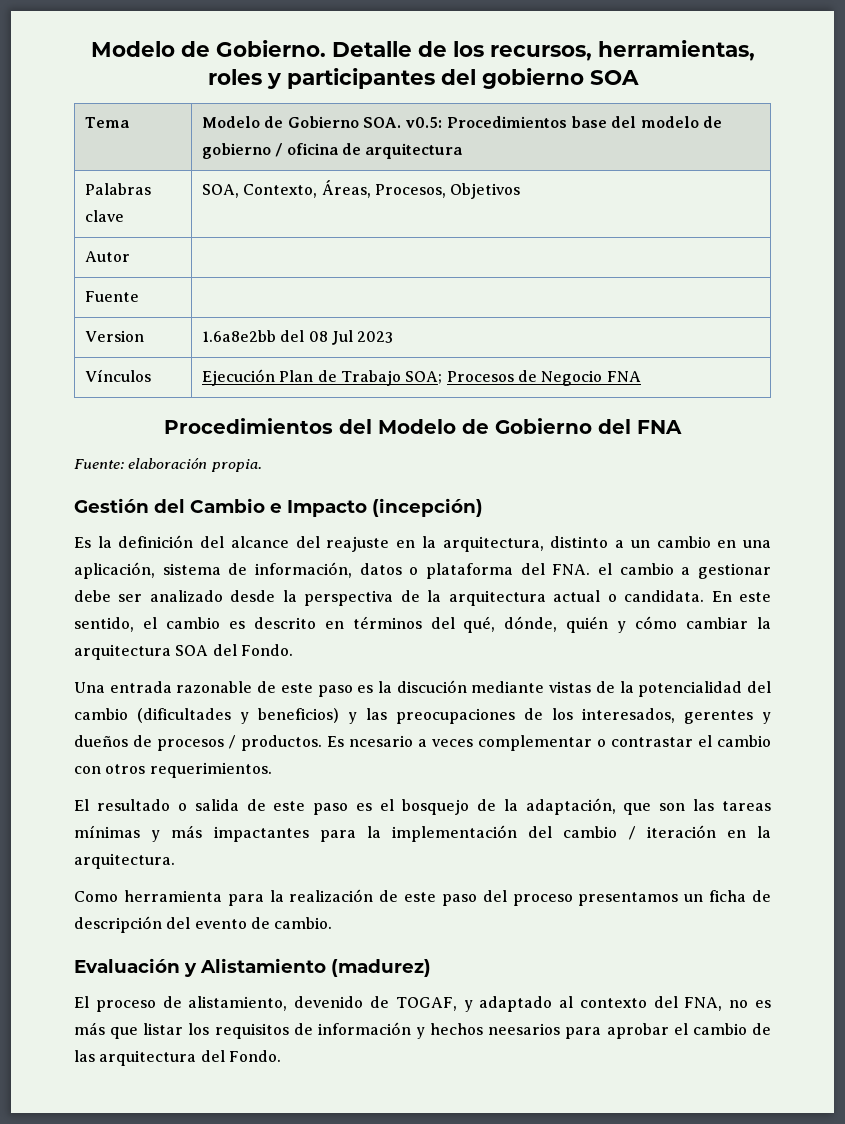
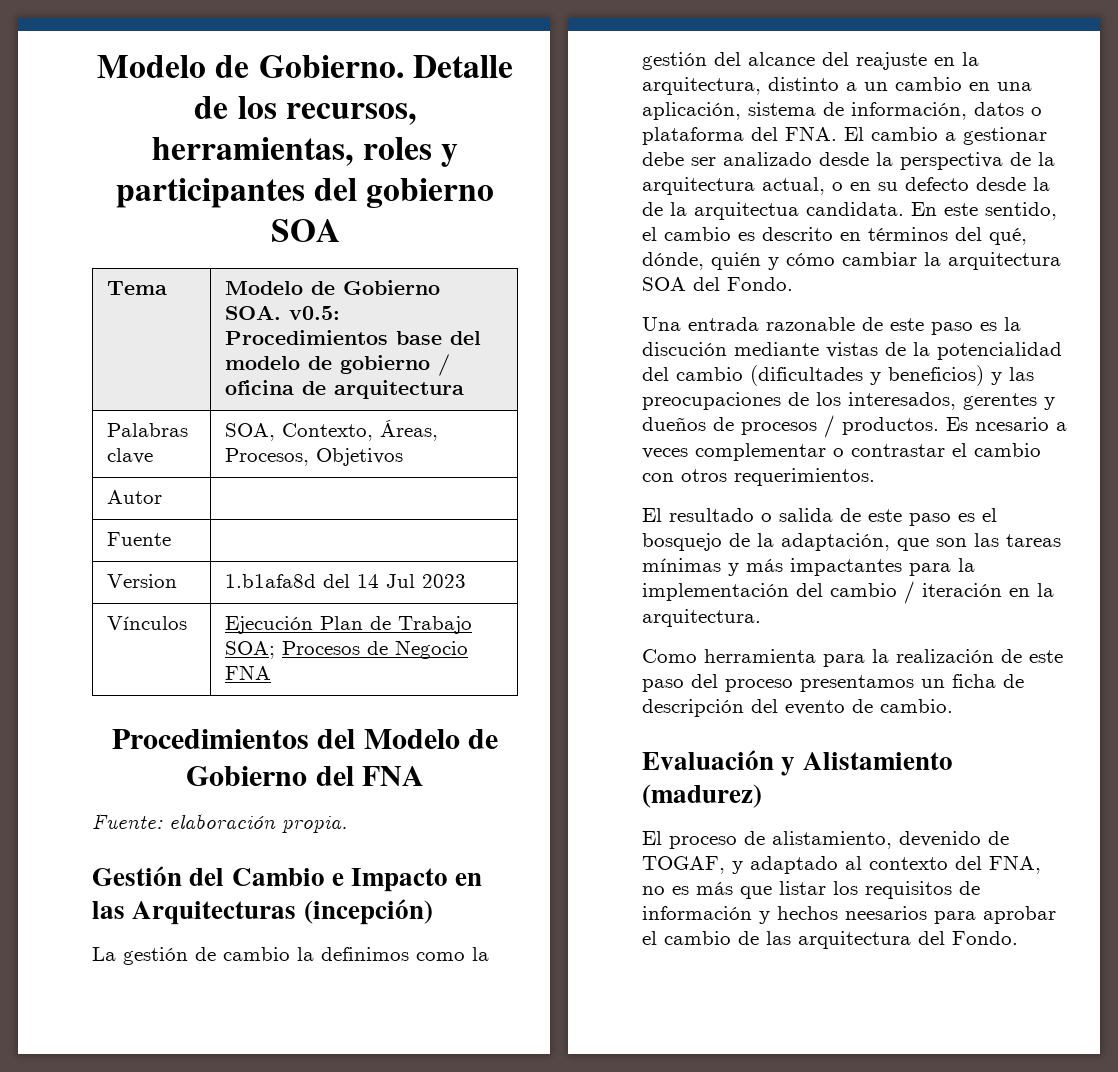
[202,330,328,342] 1.6a8e2bb del 08 -> [225,574,380,588] 1.b1afa8d del 14
[372,498,483,517] [74,535,194,548] (incepción) // Es la definición -> [455,873,483,886] [92,899,433,925] [92,947,489,965] [642,52,707,70] en las Arquitecturas (incepción) // La gestión de cambio la definimos como la gestión
[598,563,613,575] el -> [844,127,864,141] El
[553,590,617,602] actual o -> [762,177,1050,195] [642,202,799,220] actual, o en su defecto desde la de la arquitectua

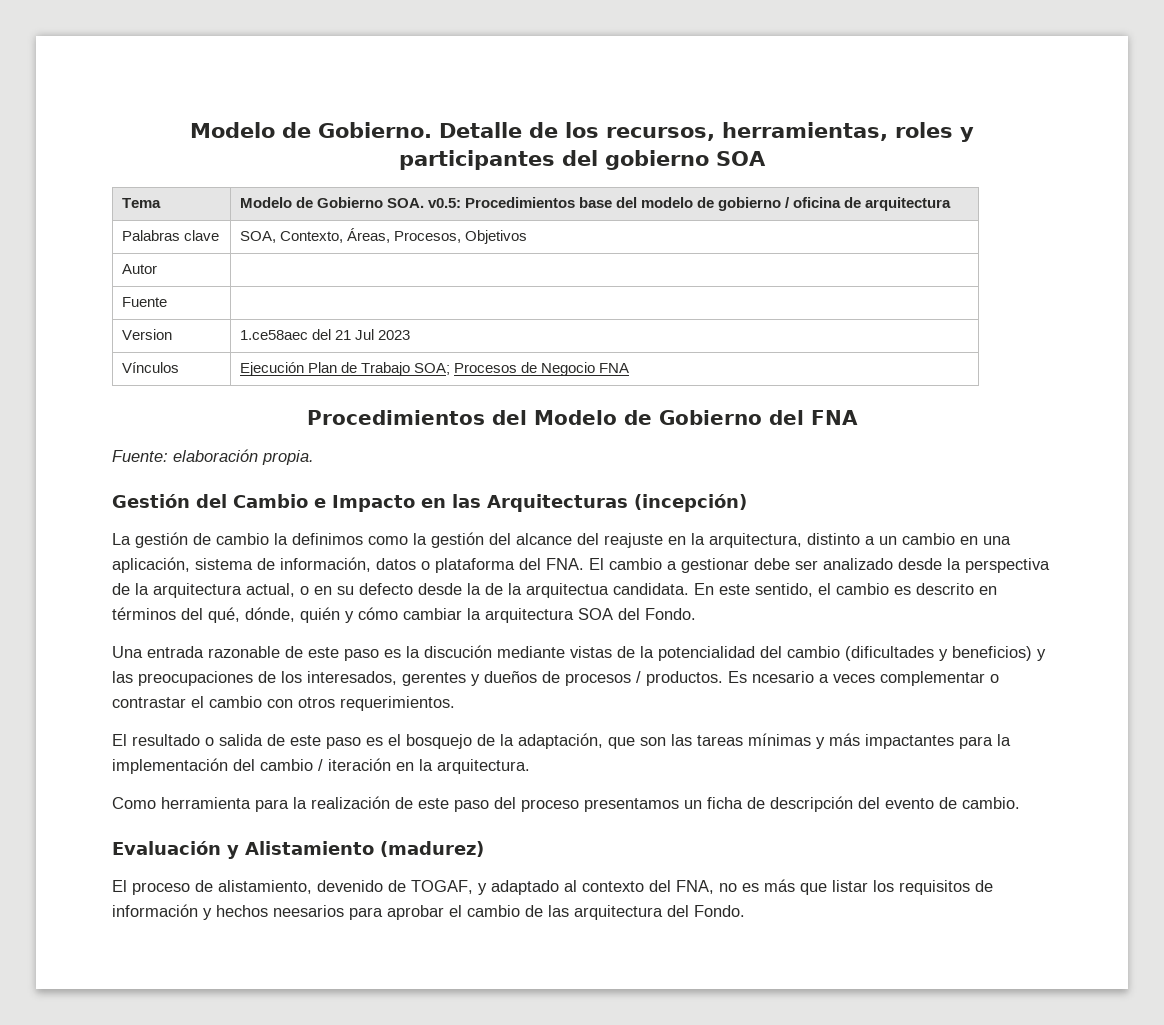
[225,574,380,588] 1.b1afa8d del 14 -> [239,329,351,340] 1.ce58aec del 21

